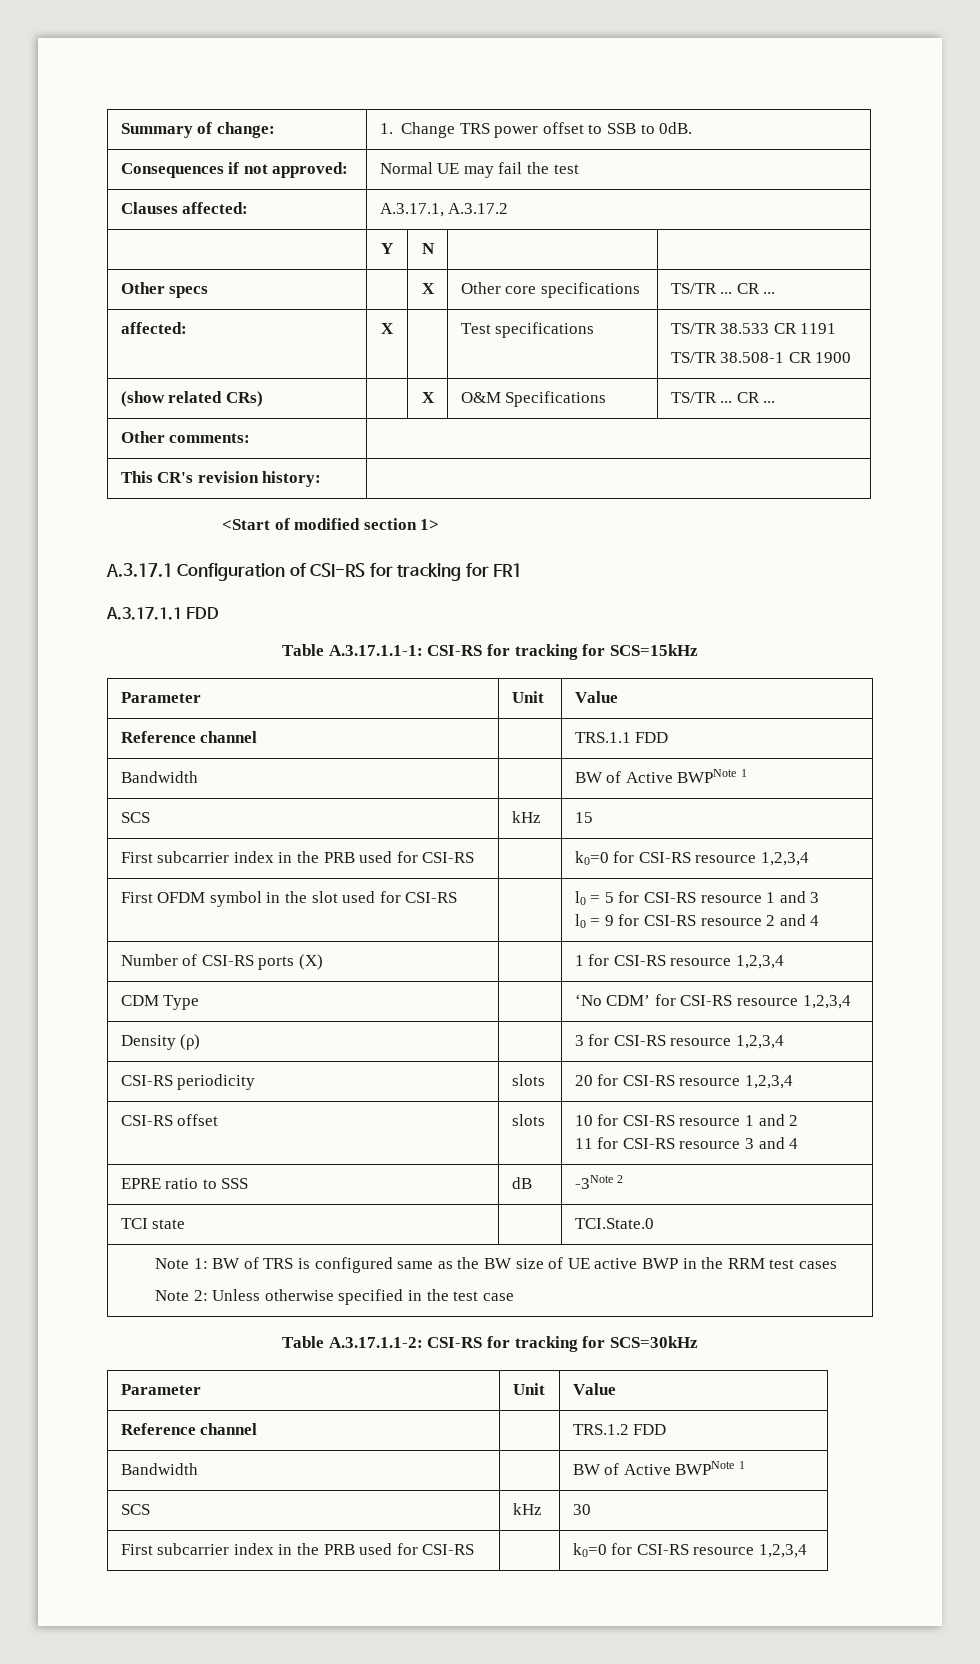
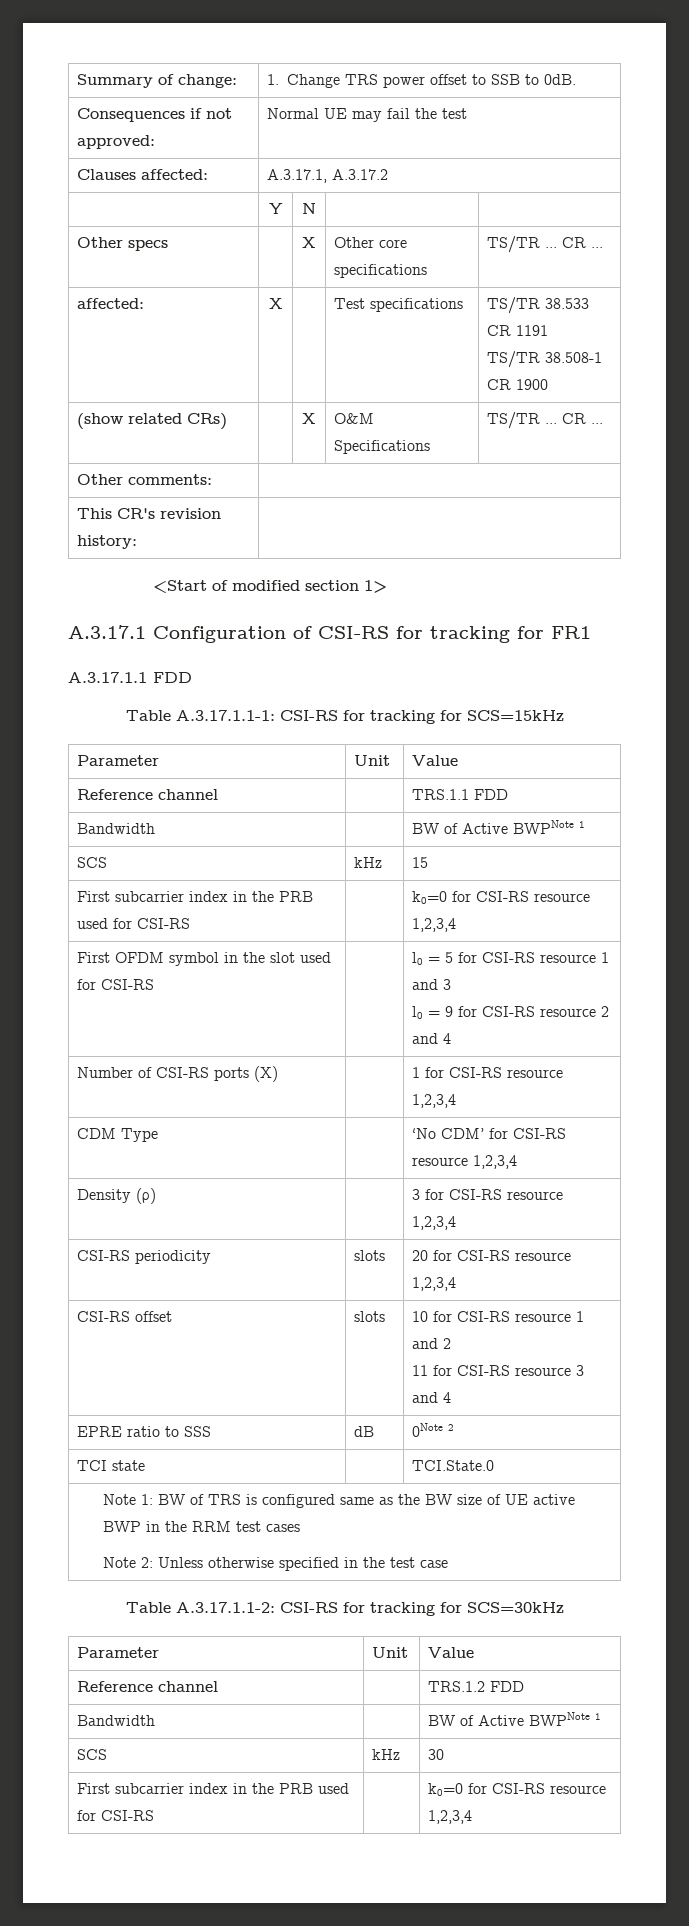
[574,1175,613,1189] -3Note -> [412,1423,444,1437] 0Note

